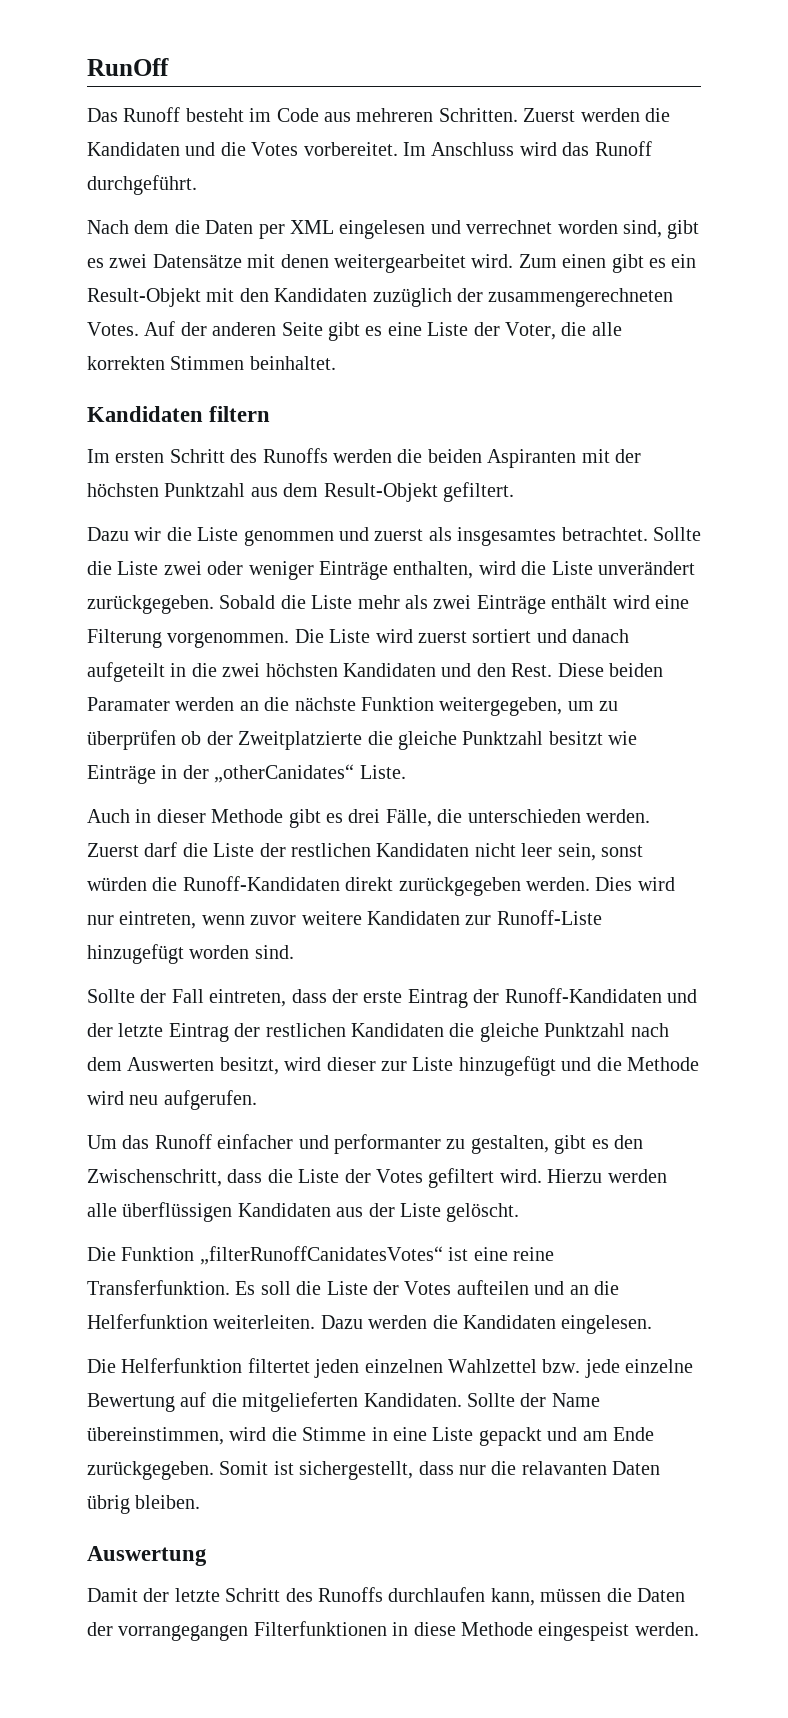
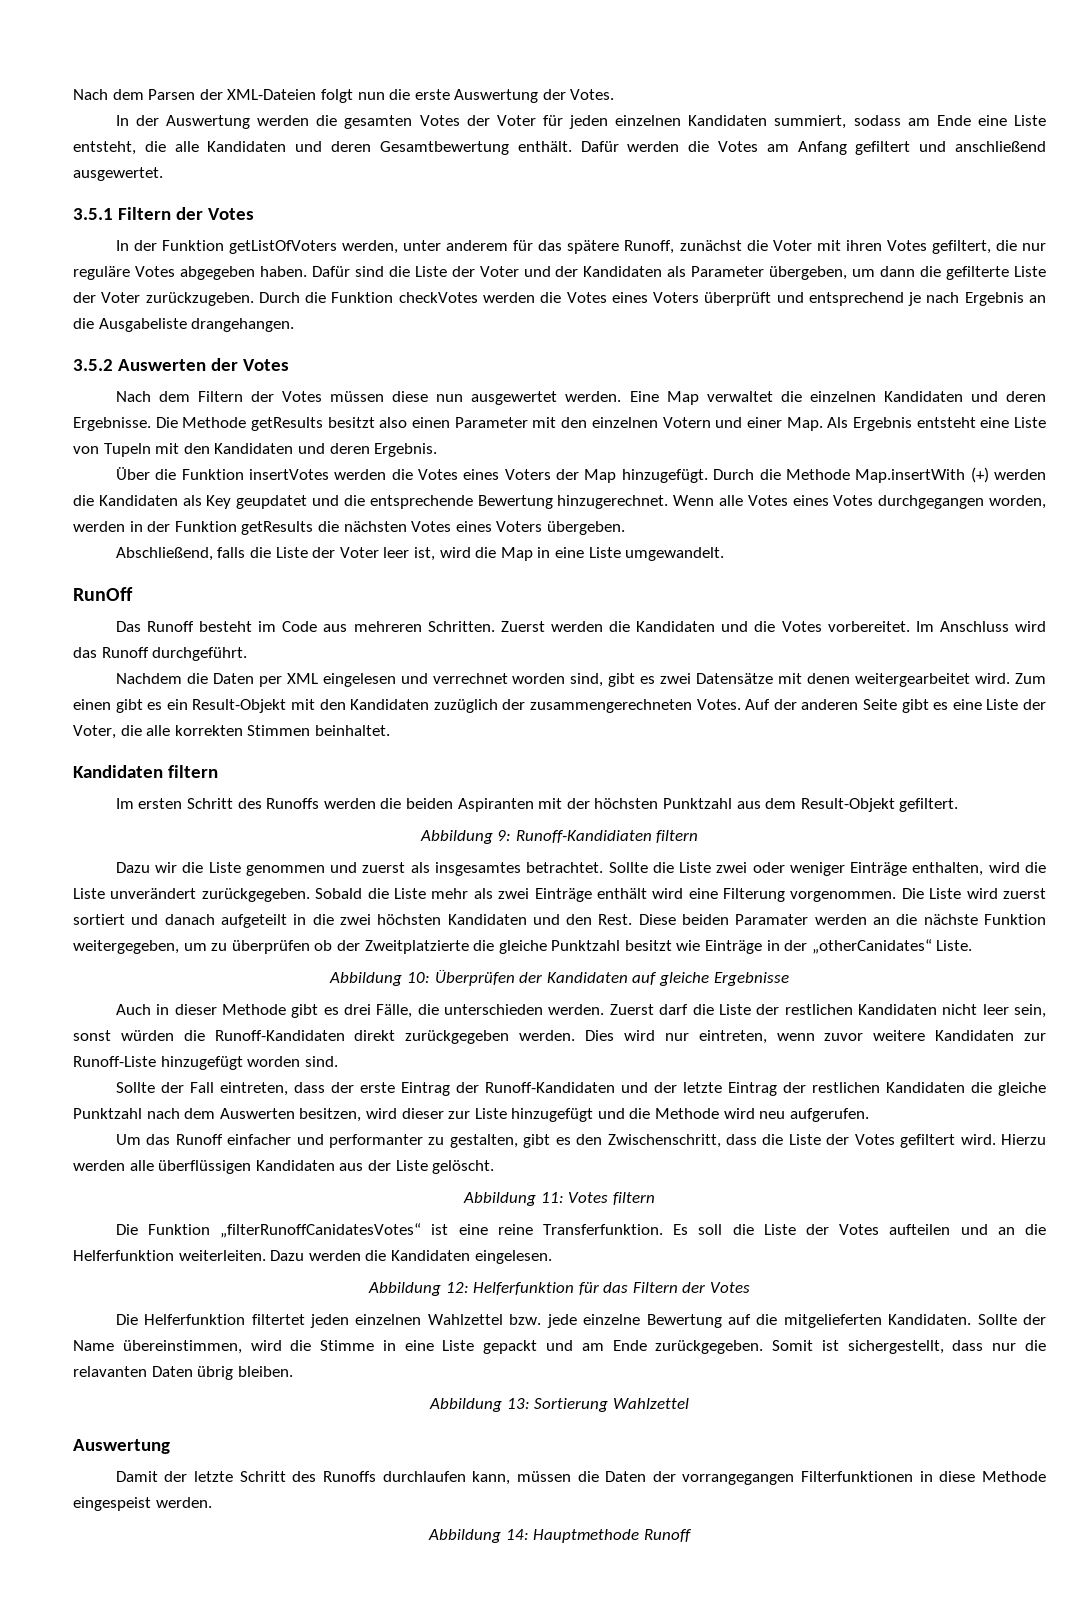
(87, 67) none -> [73,89,615,103] [115,115,1046,129] [73,141,1046,155] [73,167,163,181] [73,207,254,220] [115,240,1046,254] [73,266,1047,280] [73,292,1047,306] [73,318,295,332] [73,358,289,371] [115,391,1046,405] [73,417,1047,431] [73,443,438,457] [115,467,1046,483] [73,495,1046,509] [73,521,625,535] [115,547,725,561] Nach dem Parsen der XML-Dateien folgt nun die erste Auswertung der Votes. // In der Auswertung werden die gesamten Votes der Voter für jeden einzelnen Kandidaten summiert, sodass am Ende eine Liste entsteht, die alle Kandidaten und deren Gesamtbewertung enthält. Dafür werden die Votes am Anfang gefiltert und anschließend ausgewertet. // 3.5.1 Filtern der Votes // In der Funktion getListOfVoters werden, unter anderem für das spätere Runoff, zunächst die Voter mit ihren Votes gefiltert, die nur reguläre Votes abgegeben haben. Dafür sind die Liste der Voter und der Kandidaten als Parameter übergeben, um dann die gefilterte Liste der Voter zurückzugeben. Durch die Funktion checkVotes werden die Votes eines Voters überprüft und entsprechend je nach Ergebnis an die Ausgabeliste drangehangen. // 3.5.2 Auswerten der Votes // Nach dem Filtern der Votes müssen diese nun ausgewertet werden. Eine Map verwaltet die einzelnen Kandidaten und deren Ergebnisse. Die Methode getResults besitzt also einen Parameter mit den einzelnen Votern und einer Map. Als Ergebnis entsteht eine Liste von Tupeln mit den Kandidaten und deren Ergebnis. // Über die Funktion insertVotes werden die Votes eines Voters der Map hinzugefügt. Durch die Methode Map.insertWith (+) werden die Kandidaten als Key geupdatet und die entsprechende Bewertung hinzugerechnet. Wenn alle Votes eines Votes durchgegangen worden, werden in der Funktion getResults die nächsten Votes eines Voters übergeben. // Abschließend, falls die Liste der Voter leer ist, wird die Map in eine Liste umgewandelt. //
[87,220,170,234] Nach dem -> [115,673,182,684] Nachdem
(514, 492) none -> [419,830,699,844] // Abbildung 9: Runoff-Kandidiaten filtern
(406, 772) none -> [329,970,789,986] // Abbildung 10: Überprüfen der Kandidaten auf gleiche Ergebnisse
[219,1057,279,1075] besitzt, -> [299,1108,362,1122] besitzen,
(520, 1212) none -> [463,1192,655,1206] // Abbildung 11: Votes filtern
(653, 1324) none -> [367,1282,751,1296] // Abbildung 12: Helferfunktion für das Filtern der Votes
(201, 1502) none -> [429,1398,689,1412] // Abbildung 13: Sortierung Wahlzettel
(699, 1629) none -> [428,1529,692,1543] // Abbildung 14: Hauptmethode Runoff

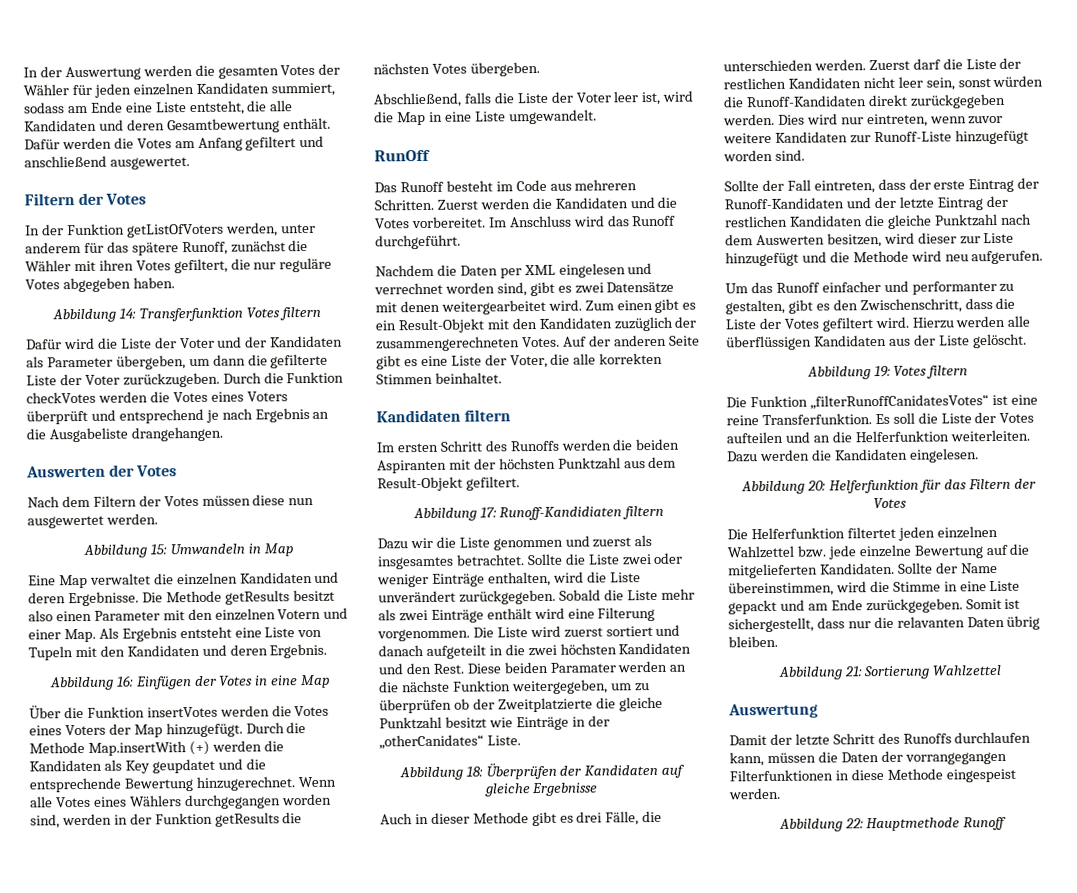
[73,89,615,103] Nach dem Parsen der XML-Dateien folgt nun die erste Auswertung der Votes. // -> (23, 72) none
[496,115,536,126] Voter -> [23,84,69,96] Wähler
[73,208,113,220] 3.5.1 -> (190, 163) none
[772,240,812,251] Voter -> [25,260,71,272] Wähler
[311,266,384,277] Dafür sind -> [52,306,321,323] [26,337,95,350] // Abbildung 14: Transferfunktion Votes filtern // Dafür wird
[73,359,113,371] 3.5.2 -> (223, 434) none
(622, 396) none -> [83,543,294,558] // Abbildung 15: Umwandeln in Map //
(438, 450) none -> [48,674,332,691] // Abbildung 16: Einfügen der Votes in eine Map
[833,495,1046,509] Votes durchgegangen worden, -> [129,793,332,810] [30,814,60,829] Wählers durchgegangen worden sind,
[455,521,543,532] eines Voters -> (467, 68) none
[497,830,512,841] 9: -> [479,507,497,518] 17:
[407,972,431,983] 10: -> [465,766,483,777] 18:
[540,1192,564,1203] 11: -> [873,365,891,378] 19:
[445,1282,469,1293] 12: -> [807,480,827,491] 20:
[506,1398,530,1409] 13: -> [843,666,863,677] 21:
[505,1529,529,1540] 14: -> [844,818,864,829] 22:

